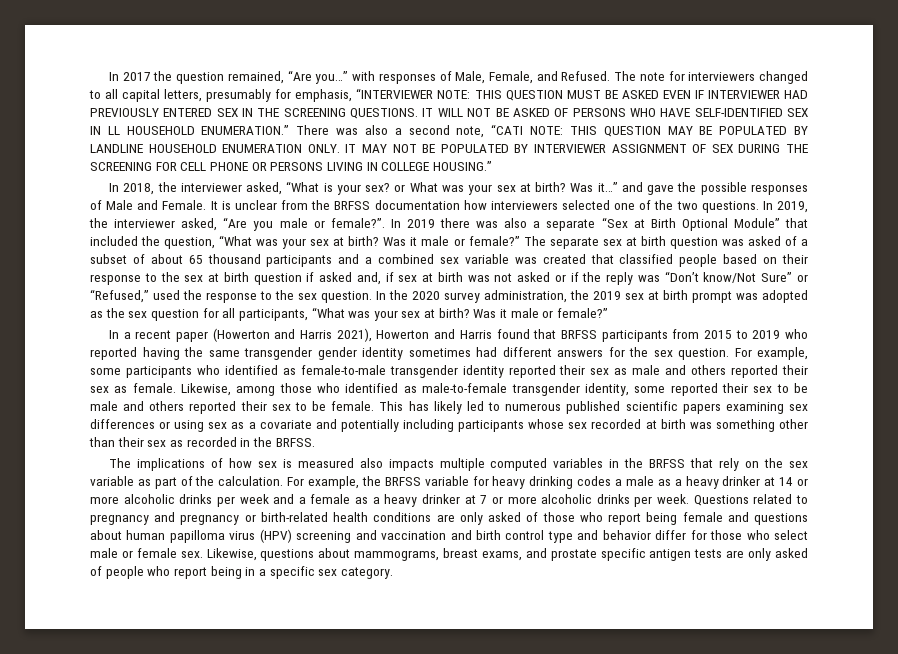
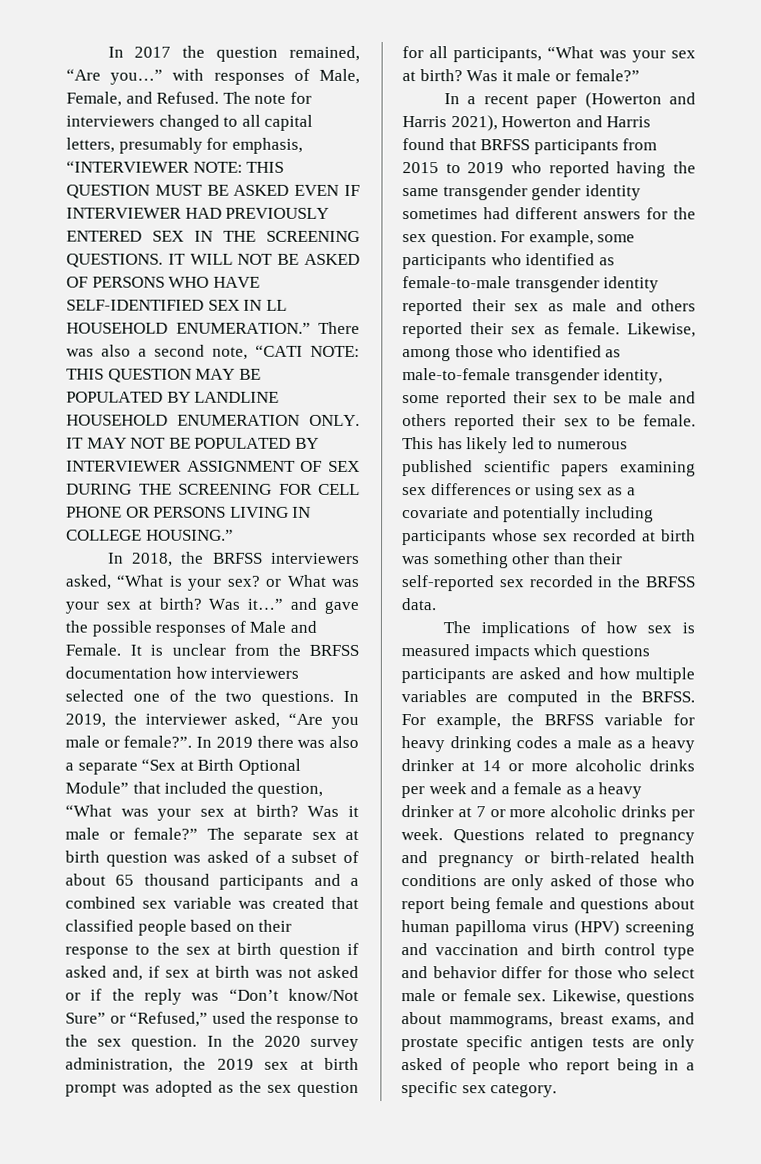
[180,183,242,192] interviewer -> [212,552,360,564] BRFSS interviewers
[147,440,183,447] sex as -> [401,575,525,592] self-reported sex
[275,438,315,447] BRFSS. -> [645,576,696,588] [401,598,436,611] BRFSS data.
[359,458,808,471] [90,476,284,489] also impacts multiple computed variables in the BRFSS that rely on the sex variable as part of the calculation. -> [473,644,650,661] [401,667,695,684] [401,690,695,707] impacts which questions participants are asked and how multiple variables are computed in the BRFSS.

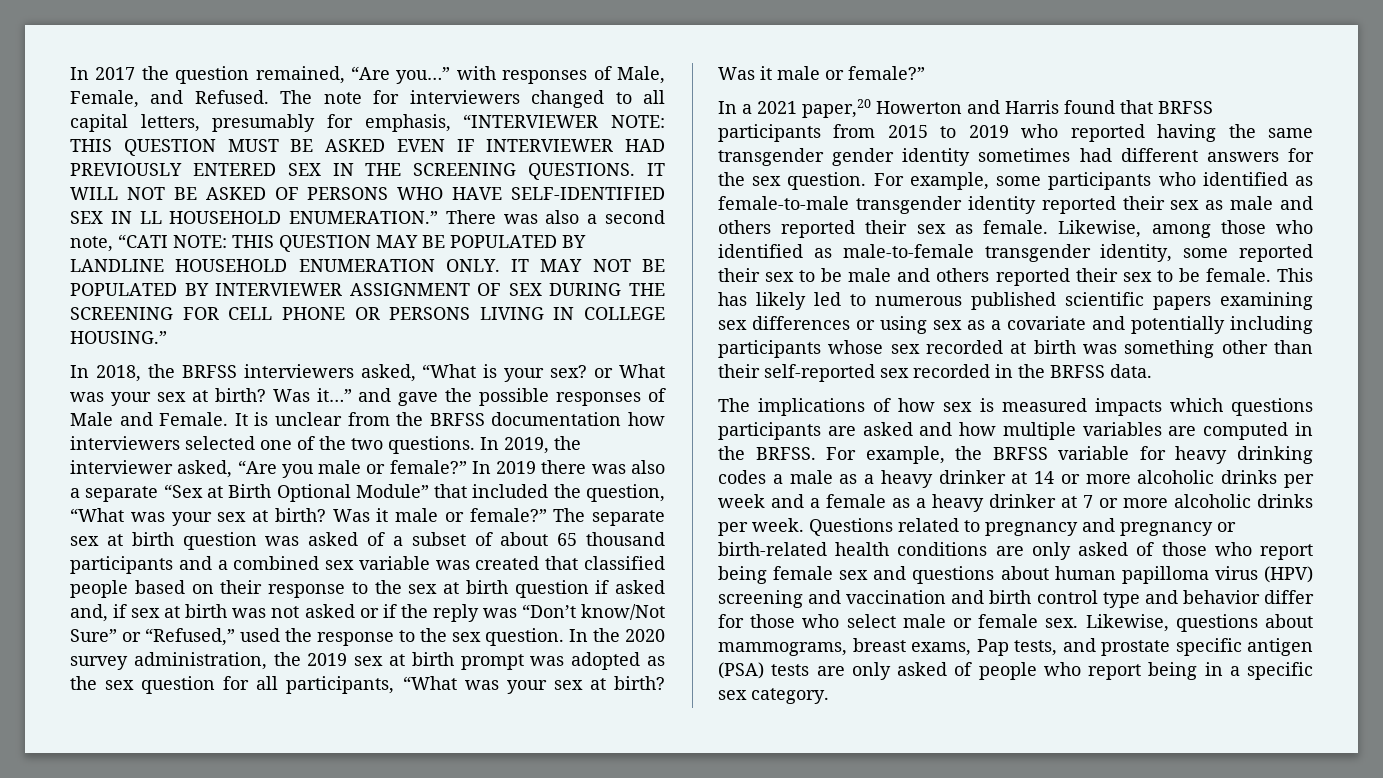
[123,735,193,748] female?”. -> [389,460,467,474] female?”
[483,92,696,109] [402,115,498,132] recent paper (Howerton and Harris 2021), -> [757,99,871,118] 2021 paper,20
(545, 903) none -> [839,570,869,580] sex
(661, 1022) none -> [976,639,1057,656] Pap tests,
(585, 1044) none -> [718,662,764,679] (PSA)

